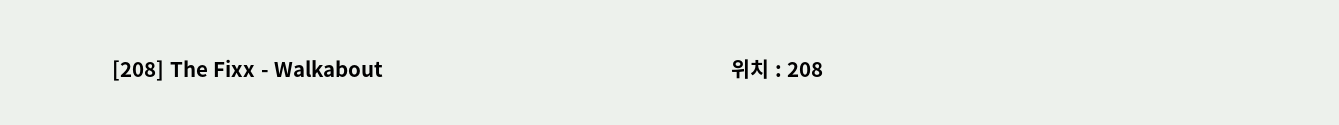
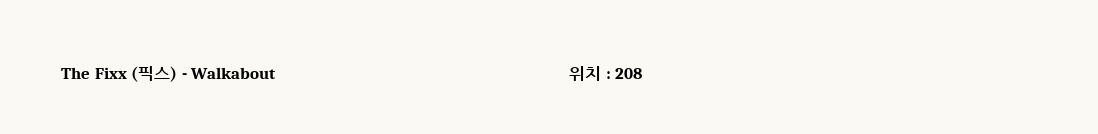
[112,60,164,81] [208] -> (61, 73) none
(256, 68) none -> [131,66,178,82] (픽스)

